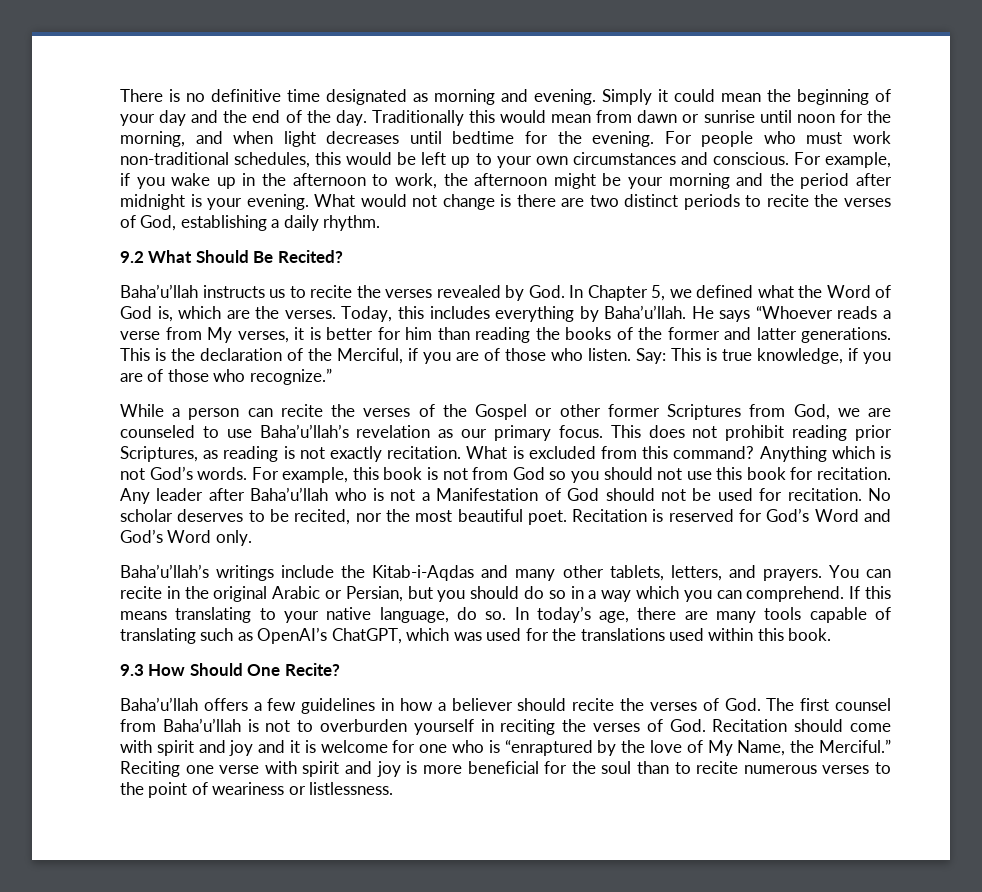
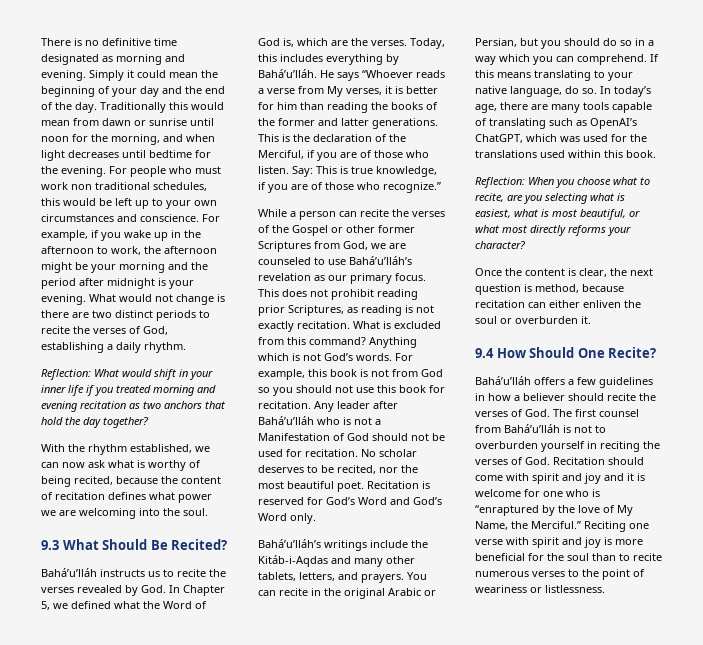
[120,152,229,165] non-traditional -> [71,182,150,190] non traditional
[712,152,789,165] conscious. -> [140,214,199,222] conscience.
[120,251,144,263] 9.2 -> [41,369,213,380] [41,385,216,396] [41,401,225,412] [41,417,148,428] [41,444,210,455] [41,460,201,471] [41,476,221,487] [41,492,212,503] [41,508,208,519] [41,540,59,550] Reflection: What would shift in your inner life if you treated morning and evening recitation as two anchors that hold the day together? // With the rhythm established, we can now ask what is worthy of being recited, because the content of recitation defines what power we are welcoming into the soul. // 9.3
[120,284,198,298] Baha’u’llah -> [41,568,97,577] Bahá’u’lláh
[604,305,687,319] Baha’u’llah. -> [258,69,317,78] Bahá’u’lláh.
[259,424,349,438] Baha’u’llah’s -> [349,256,412,265] Bahá’u’lláh’s
[250,487,329,501] Baha’u’llah -> [258,416,314,425] Bahá’u’lláh
[120,564,209,578] Baha’u’llah’s -> [258,539,321,548] Bahá’u’lláh’s
[372,565,475,581] Kitab-i-Aqdas -> [258,555,328,567] Kitáb-i-Aqdas
[120,664,144,676] 9.3 -> [475,177,650,188] [475,193,625,204] [475,209,640,220] [475,225,631,236] [475,241,525,249] [475,268,653,277] [475,284,624,295] [475,300,641,308] [475,316,591,324] [475,348,494,358] Reflection: When you choose what to recite, are you selecting what is easiest, what is most beautiful, or what most directly reforms your character? // Once the content is clear, the next question is method, because recitation can either enliven the soul or overburden it. // 9.4
[120,697,198,711] Baha’u’llah -> [475,376,531,385] Bahá’u’lláh
[162,718,241,732] Baha’u’llah -> [504,424,560,433] Bahá’u’lláh

